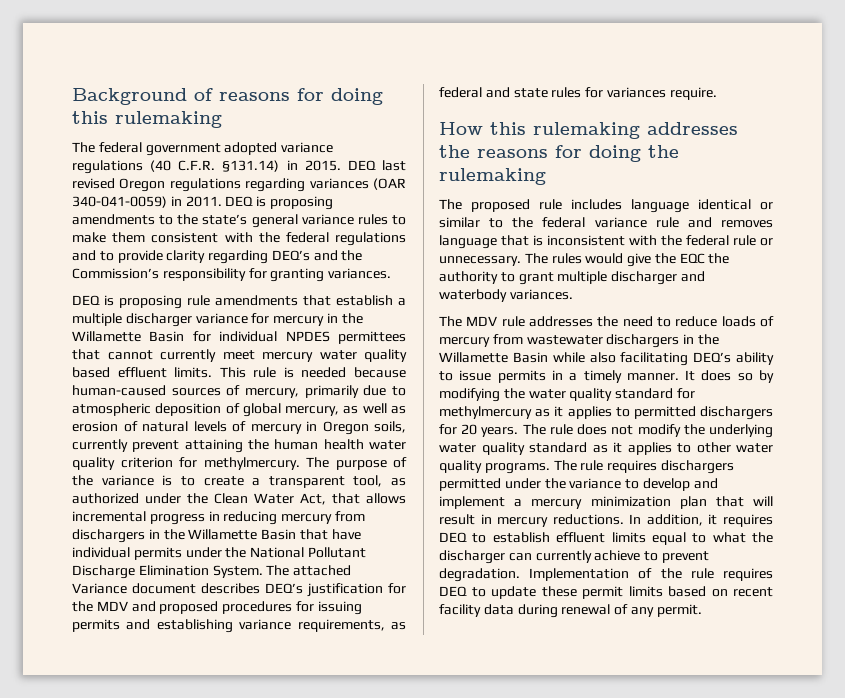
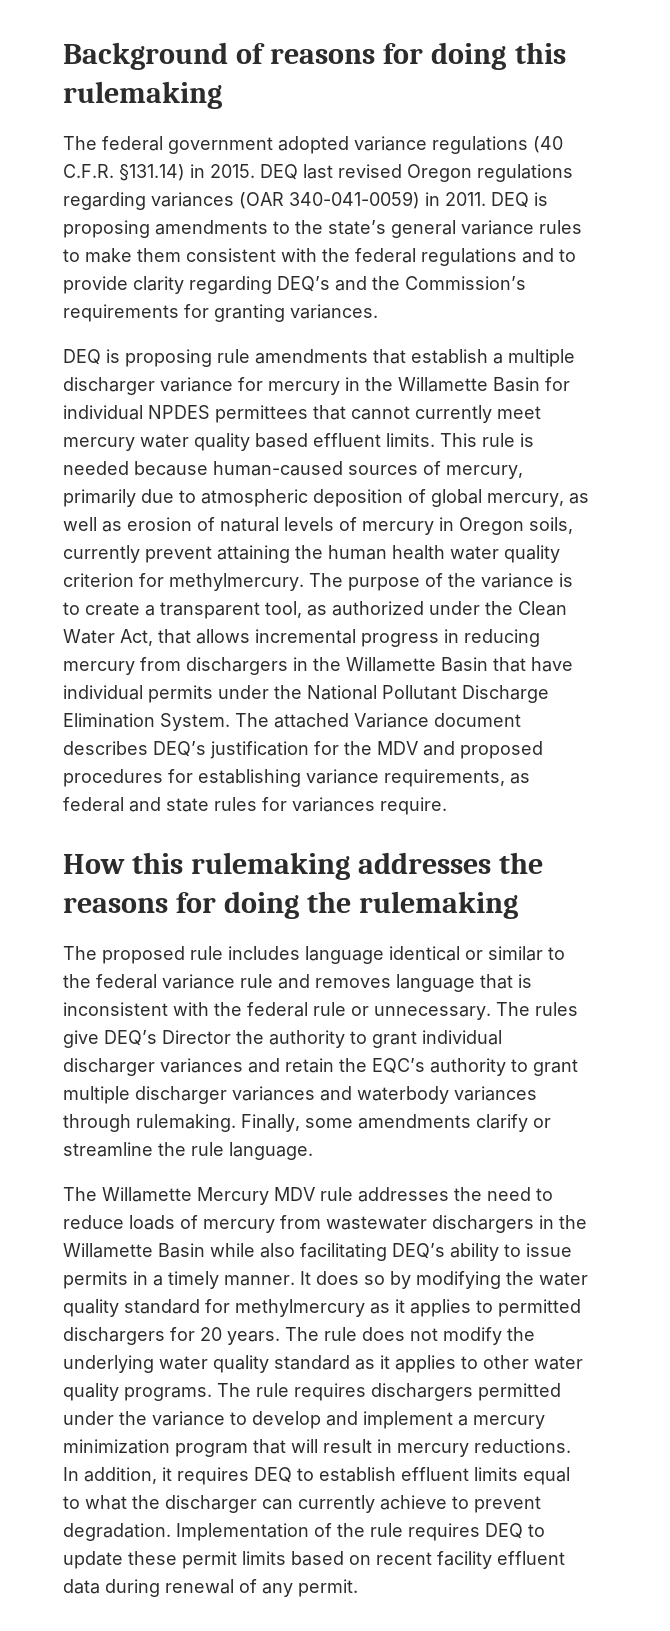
[162,268,246,281] responsibility -> [63,304,179,322] requirements
[317,601,362,615] [72,619,151,632] issuing permits and -> (193, 776) none
[585,253,730,267] would give the EQC the -> [63,1030,502,1048] [63,1058,425,1076] give DEQ’s Director the authority to grant individual discharger variances and retain the EQC’s
(678, 278) none -> [232,1086,315,1101] variances
[509,289,573,300] [439,316,462,327] variances. // The -> [454,1086,537,1101] [63,1114,551,1132] [63,1142,313,1160] [63,1187,269,1205] variances through rulemaking. Finally, some amendments clarify or streamline the rule language. // The Willamette Mercury
[679,496,707,509] plan -> [175,1443,248,1457] program
(481, 610) none -> [497,1551,565,1565] effluent

